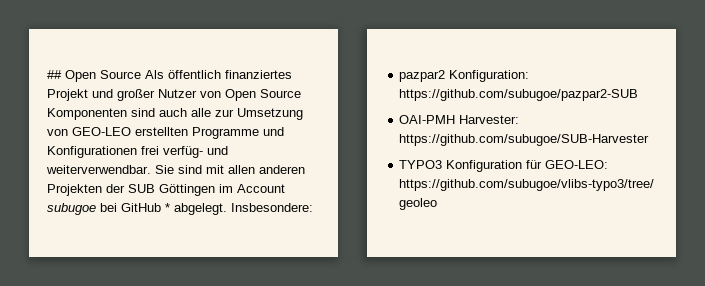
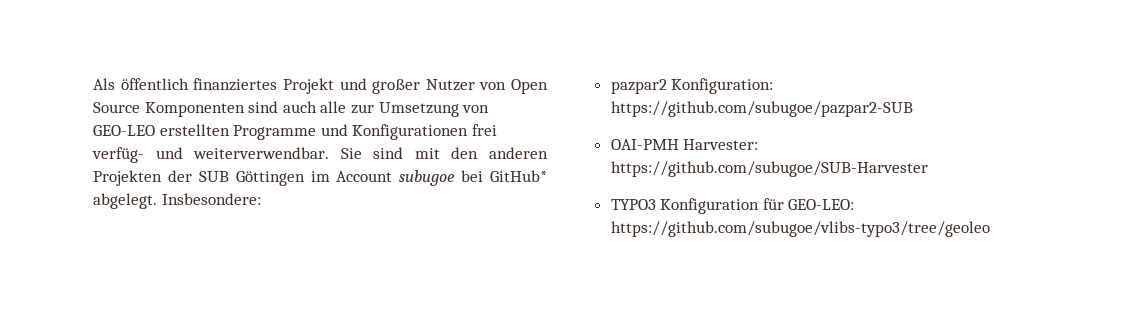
[47,70,141,82] ## Open Source -> (93, 84) none
[228,165,255,174] allen -> [451,147,479,159] den
[121,203,170,212] GitHub * -> [490,170,547,182] GitHub*

